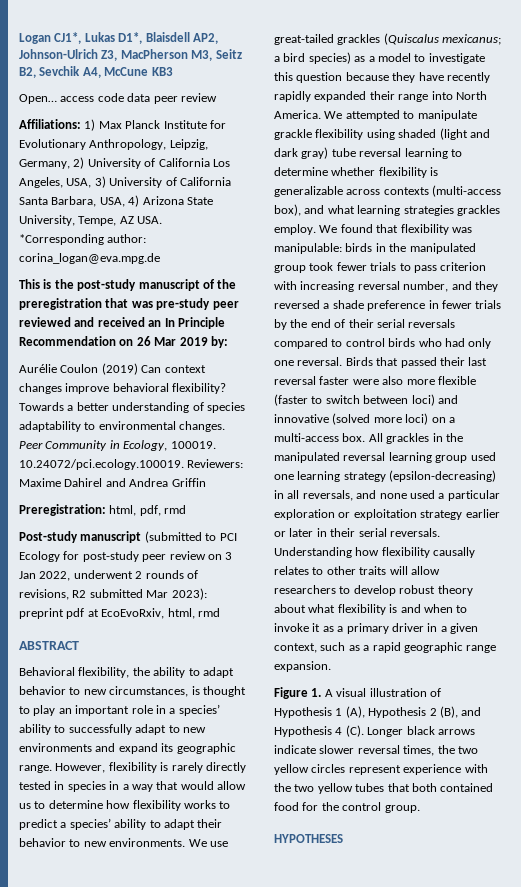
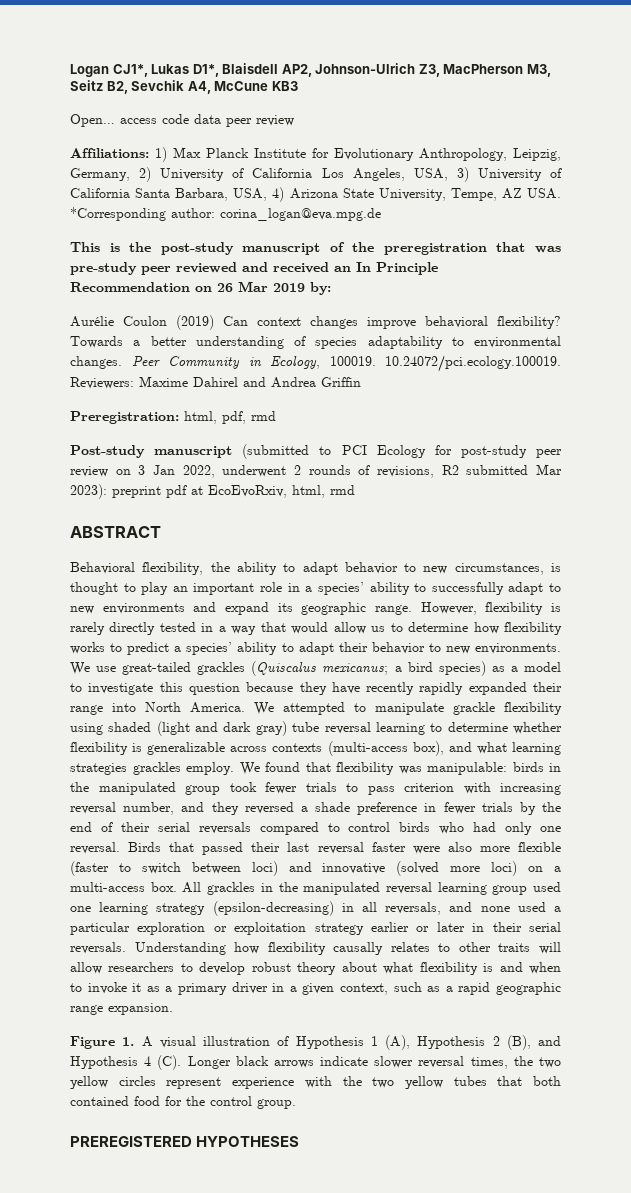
[67,781,120,792] species in -> (214, 627) none
(420, 809) none -> [70,1136,192,1147] PREREGISTERED

